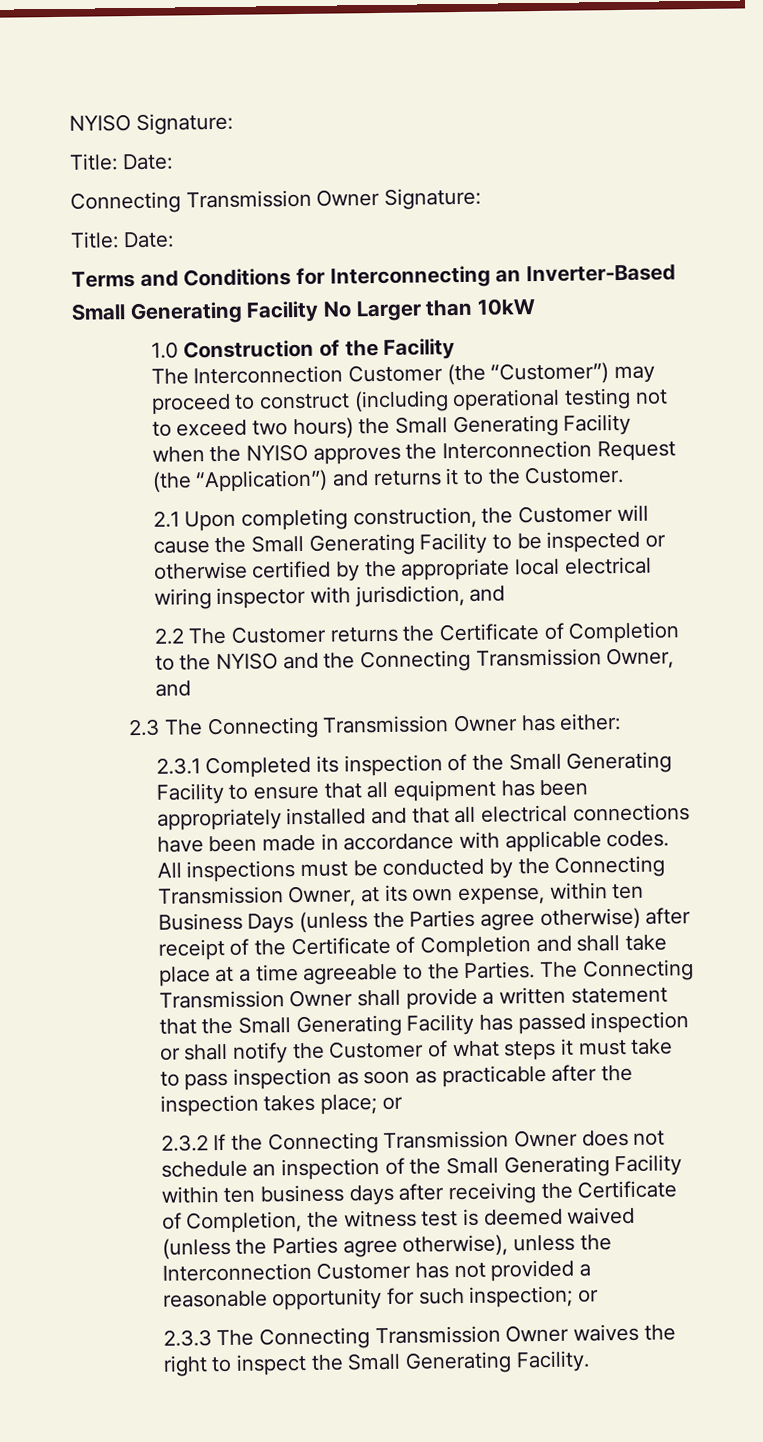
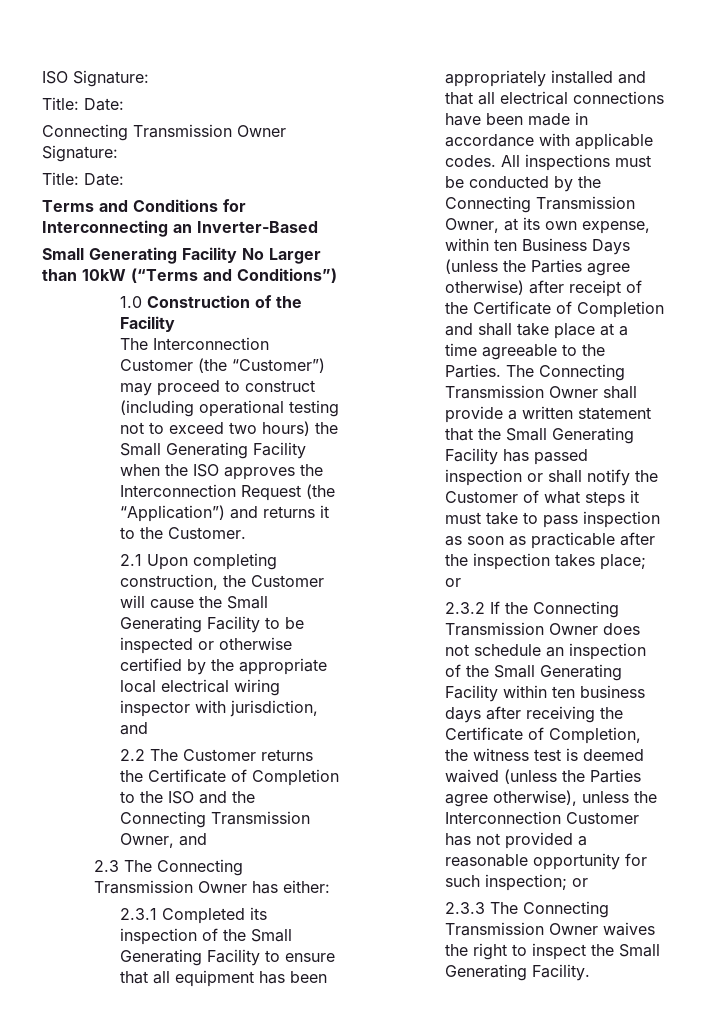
[69,114,131,132] NYISO -> [42,71,68,84] ISO
(536, 307) none -> [131,268,337,283] (“Terms and Conditions”)
[245,443,308,462] NYISO -> [192,464,219,477] ISO
[215,652,278,671] NYISO -> [167,791,194,804] ISO

